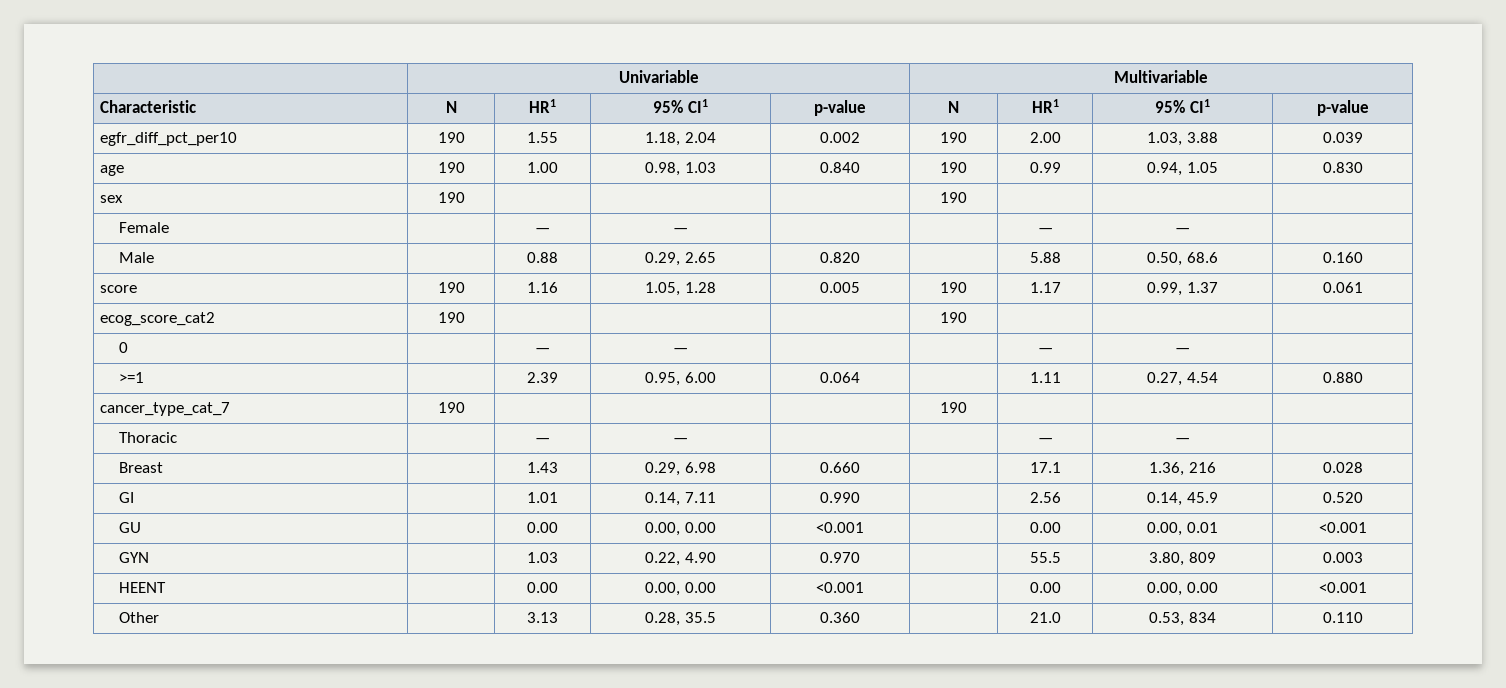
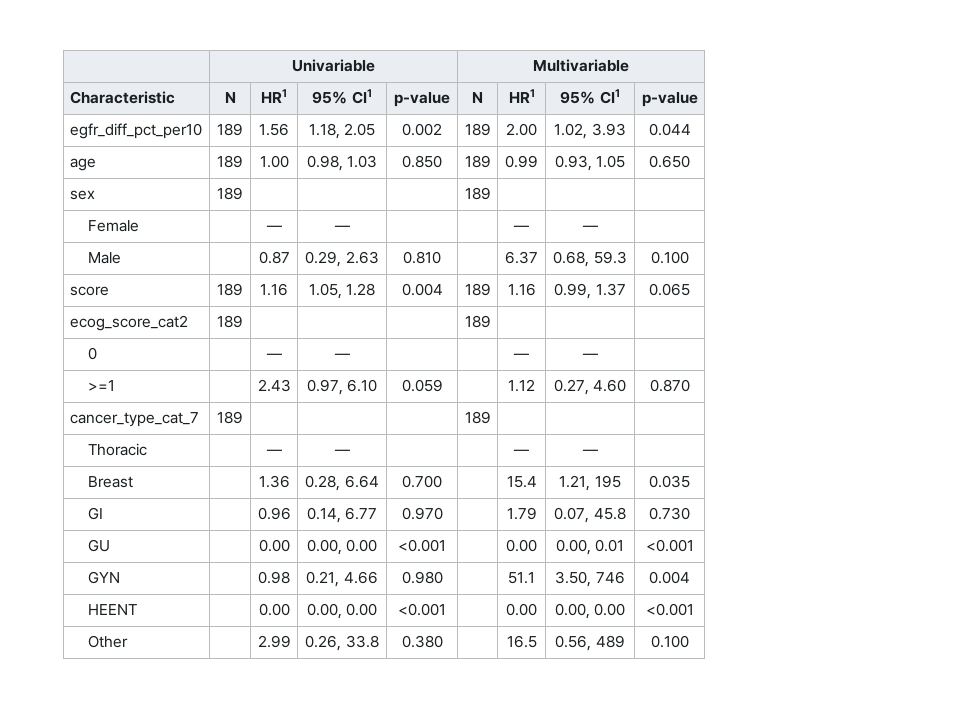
[437,132,465,143] [527,132,558,143] 190 | 1.55 -> [217,123,243,136] [259,123,289,136] 189 | 1.56
[684,132,716,143] 2.04 -> [344,123,376,136] 2.05
[940,132,967,143] 190 -> [464,123,491,136] 189
[1147,132,1218,146] [1322,132,1363,143] 1.03, 3.88 | 0.039 -> [554,123,626,139] [648,123,691,136] 1.02, 3.93 | 0.044
[437,162,465,173] 190 -> [217,155,243,168] 189
[820,162,860,173] [940,162,967,173] 0.840 | 190 -> [402,155,442,168] [464,155,491,168] 0.850 | 189
[1147,162,1183,176] 0.94, -> [554,155,592,171] 0.93,
[1322,162,1363,173] 0.830 -> [649,155,690,168] 0.650
[437,192,465,203] [940,192,967,203] 190 | | | | 190 -> [217,187,243,200] [464,187,491,200] 189 | | | | 189
[527,252,558,263] [645,252,716,266] [820,252,860,263] [1029,252,1061,263] [1147,252,1218,266] [1322,252,1363,263] 0.88 | 0.29, 2.65 | 0.820 | | 5.88 | 0.50, 68.6 | 0.160 -> [258,251,290,264] [305,251,379,267] [403,251,441,264] [505,251,538,264] [553,251,627,267] [650,251,689,264] 0.87 | 0.29, 2.63 | 0.810 | | 6.37 | 0.68, 59.3 | 0.100
[437,282,465,293] 190 -> [217,283,243,296] 189
[820,282,860,293] [940,282,967,293] [1029,282,1061,293] 0.005 | 190 | 1.17 -> [401,283,443,296] [464,283,491,296] [507,283,536,296] 0.004 | 189 | 1.16
[1322,282,1363,293] 0.061 -> [649,283,690,296] 0.065
[437,312,465,323] [940,312,967,323] 190 | | | | 190 -> [217,315,243,328] [464,315,491,328] 189 | | | | 189
[527,372,558,383] [645,372,716,386] [820,372,860,383] [1029,372,1061,383] 2.39 | 0.95, 6.00 | 0.064 | | 1.11 -> [257,379,291,392] [306,379,378,395] [401,379,443,392] [508,379,535,392] 2.43 | 0.97, 6.10 | 0.059 | | 1.12
[1186,372,1218,383] [1322,372,1363,383] 4.54 | 0.880 -> [593,379,627,392] [649,379,690,392] 4.60 | 0.870
[437,402,465,413] [940,402,967,413] 190 | | | | 190 -> [217,411,243,424] [464,411,491,424] 189 | | | | 189
[527,462,558,473] [645,462,716,476] [820,462,860,473] [1029,462,1061,473] [1149,462,1216,476] [1322,462,1363,473] 1.43 | 0.29, 6.98 | 0.660 | | 17.1 | 1.36, 216 | 0.028 -> [258,475,290,488] [305,475,379,491] [402,475,442,488] [506,476,537,488] [559,475,621,491] [649,475,690,488] 1.36 | 0.28, 6.64 | 0.700 | | 15.4 | 1.21, 195 | 0.035
[527,492,558,503] [645,492,716,506] [820,492,860,503] [1029,492,1061,503] [1147,492,1218,506] [1322,492,1363,503] 1.01 | 0.14, 7.11 | 0.990 | | 2.56 | 0.14, 45.9 | 0.520 -> [257,507,291,520] [306,507,378,523] [401,507,443,520] [506,507,537,520] [554,507,626,523] [649,507,690,520] 0.96 | 0.14, 6.77 | 0.970 | | 1.79 | 0.07, 45.8 | 0.730
[527,552,558,563] [645,552,716,566] [820,552,860,563] [1029,552,1061,563] [1149,552,1216,566] [1322,552,1363,563] 1.03 | 0.22, 4.90 | 0.970 | | 55.5 | 3.80, 809 | 0.003 -> [258,571,290,584] [306,571,378,587] [401,571,443,584] [508,572,535,584] [555,571,625,587] [649,571,690,584] 0.98 | 0.21, 4.66 | 0.980 | | 51.1 | 3.50, 746 | 0.004
[527,612,558,623] [645,612,716,626] [820,612,860,623] [1029,612,1061,623] [1149,612,1216,626] [1322,612,1363,623] 3.13 | 0.28, 35.5 | 0.360 | | 21.0 | 0.53, 834 | 0.110 -> [257,635,291,648] [305,635,379,651] [401,635,443,648] [506,635,537,648] [555,635,625,651] [650,635,689,648] 2.99 | 0.26, 33.8 | 0.380 | | 16.5 | 0.56, 489 | 0.100

